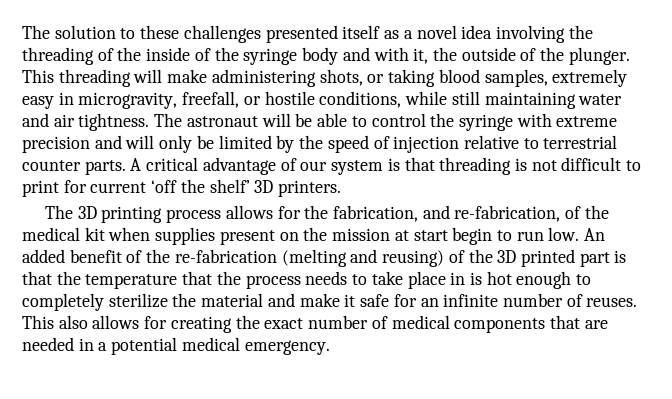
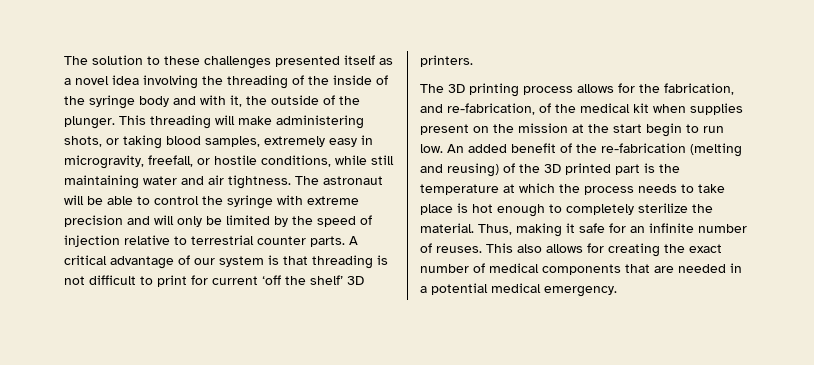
(409, 235) none -> [588,124,609,133] the
[22,271,52,285] that -> (655, 168) none
[182,271,213,285] that -> [503,183,555,193] at which
[450,272,466,285] in -> (453, 209) none
[201,293,340,307] material and make -> [420,223,562,237] material. Thus, making

